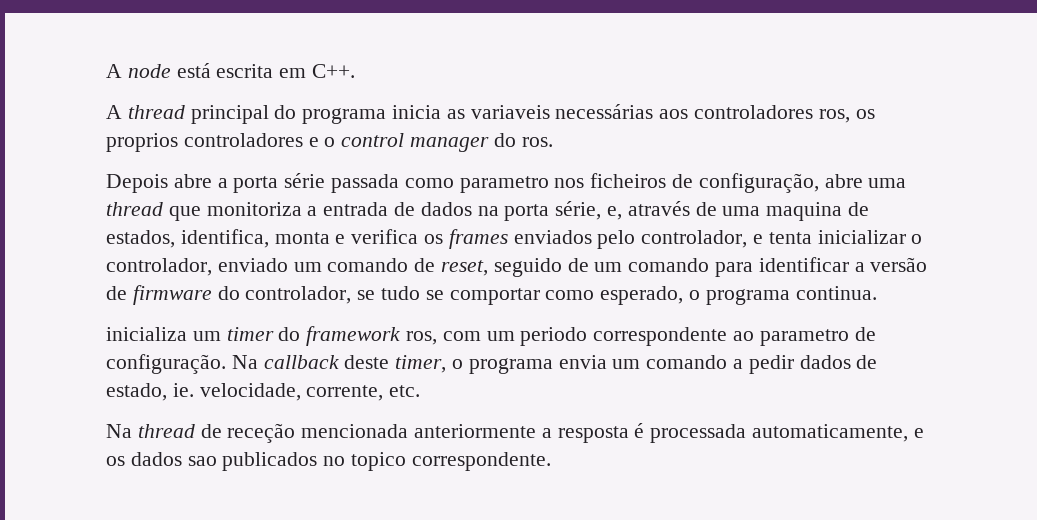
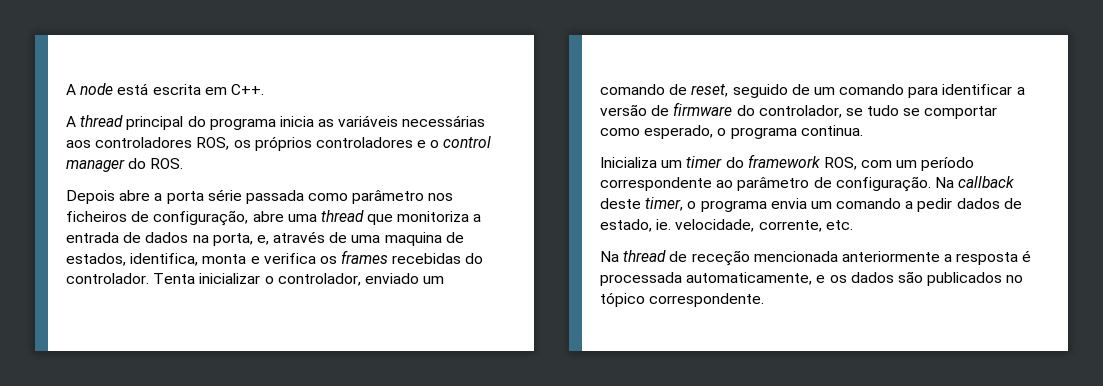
[470,105,550,119] variaveis -> [338,115,399,127] variáveis
[818,109,875,123] [106,133,178,152] ros, os proprios -> [196,136,312,151] ROS, os próprios
[521,137,553,147] ros. -> [150,158,184,169] ROS.
[459,176,549,193] parametro -> [352,190,425,204] parâmetro
[504,201,602,221] porta série, -> [212,233,253,246] porta,
[513,230,812,249] enviados pelo controlador, e tenta -> [392,253,484,264] [66,273,196,284] recebidas do controlador. Tenta
[106,327,187,341] inicializa -> [600,157,657,168] Inicializa
[406,331,438,345] ros, -> [823,157,857,170] ROS,
[520,327,588,346] periodo -> [921,157,975,171] período
[759,329,849,346] parametro -> [737,177,810,191] parâmetro
[187,456,217,466] sao -> [897,271,923,283] são
[351,452,407,471] topico -> [600,292,645,307] tópico

